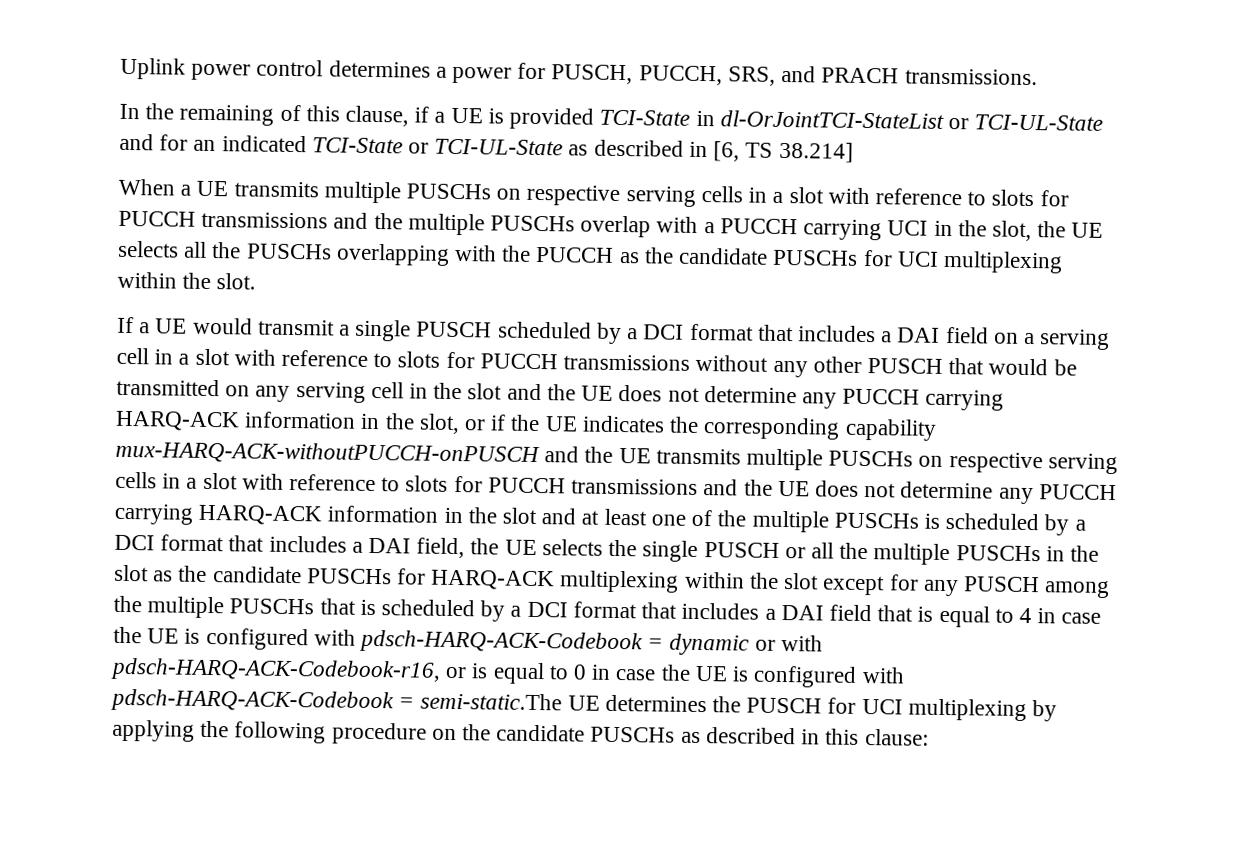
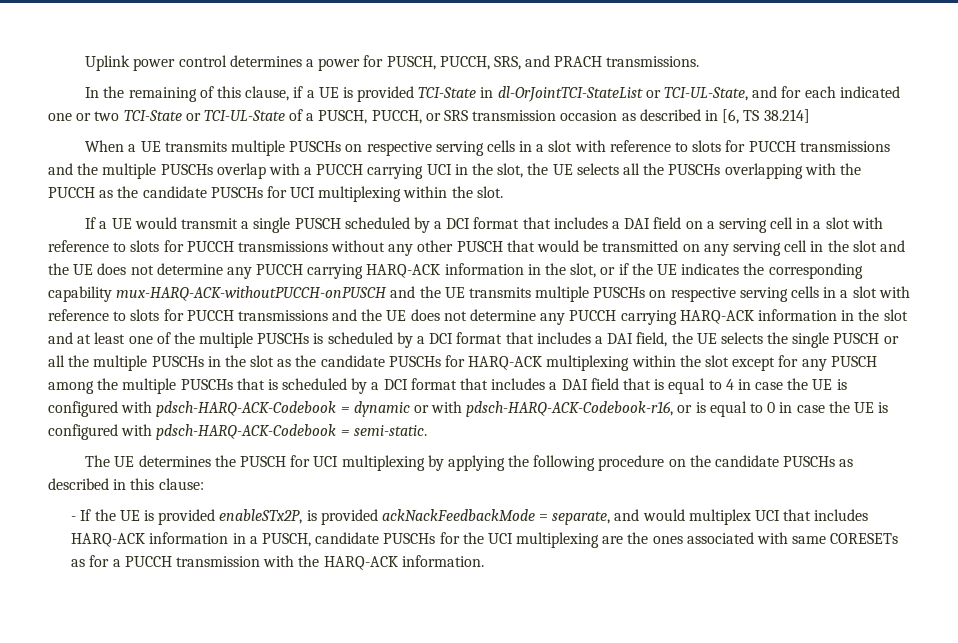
[974,114,1104,131] TCI-UL-State -> [664,87,749,101] TCI-UL-State,
[193,135,564,156] an indicated TCI-State or TCI-UL-State -> [804,86,900,98] [48,109,618,124] each indicated one or two TCI-State or TCI-UL-State of a PUSCH, PUCCH, or SRS transmission occasion
[420,692,563,711] semi-static.The -> [353,425,427,436] [85,455,111,467] semi-static. // The
(929, 737) none -> [71,509,869,525] [71,532,899,548] [71,555,484,570] // - If the UE is provided enableSTx2P, is provided ackNackFeedbackMode = separate, and would multiplex UCI that includes HARQ-ACK information in a PUSCH, candidate PUSCHs for the UCI multiplexing are the ones associated with same CORESETs as for a PUCCH transmission with the HARQ-ACK information.

